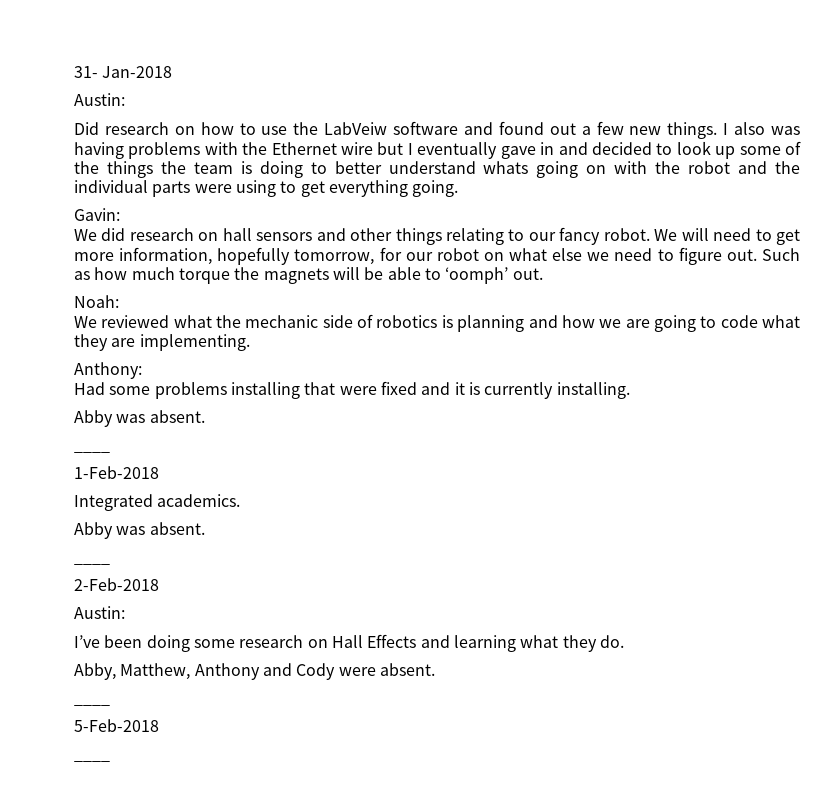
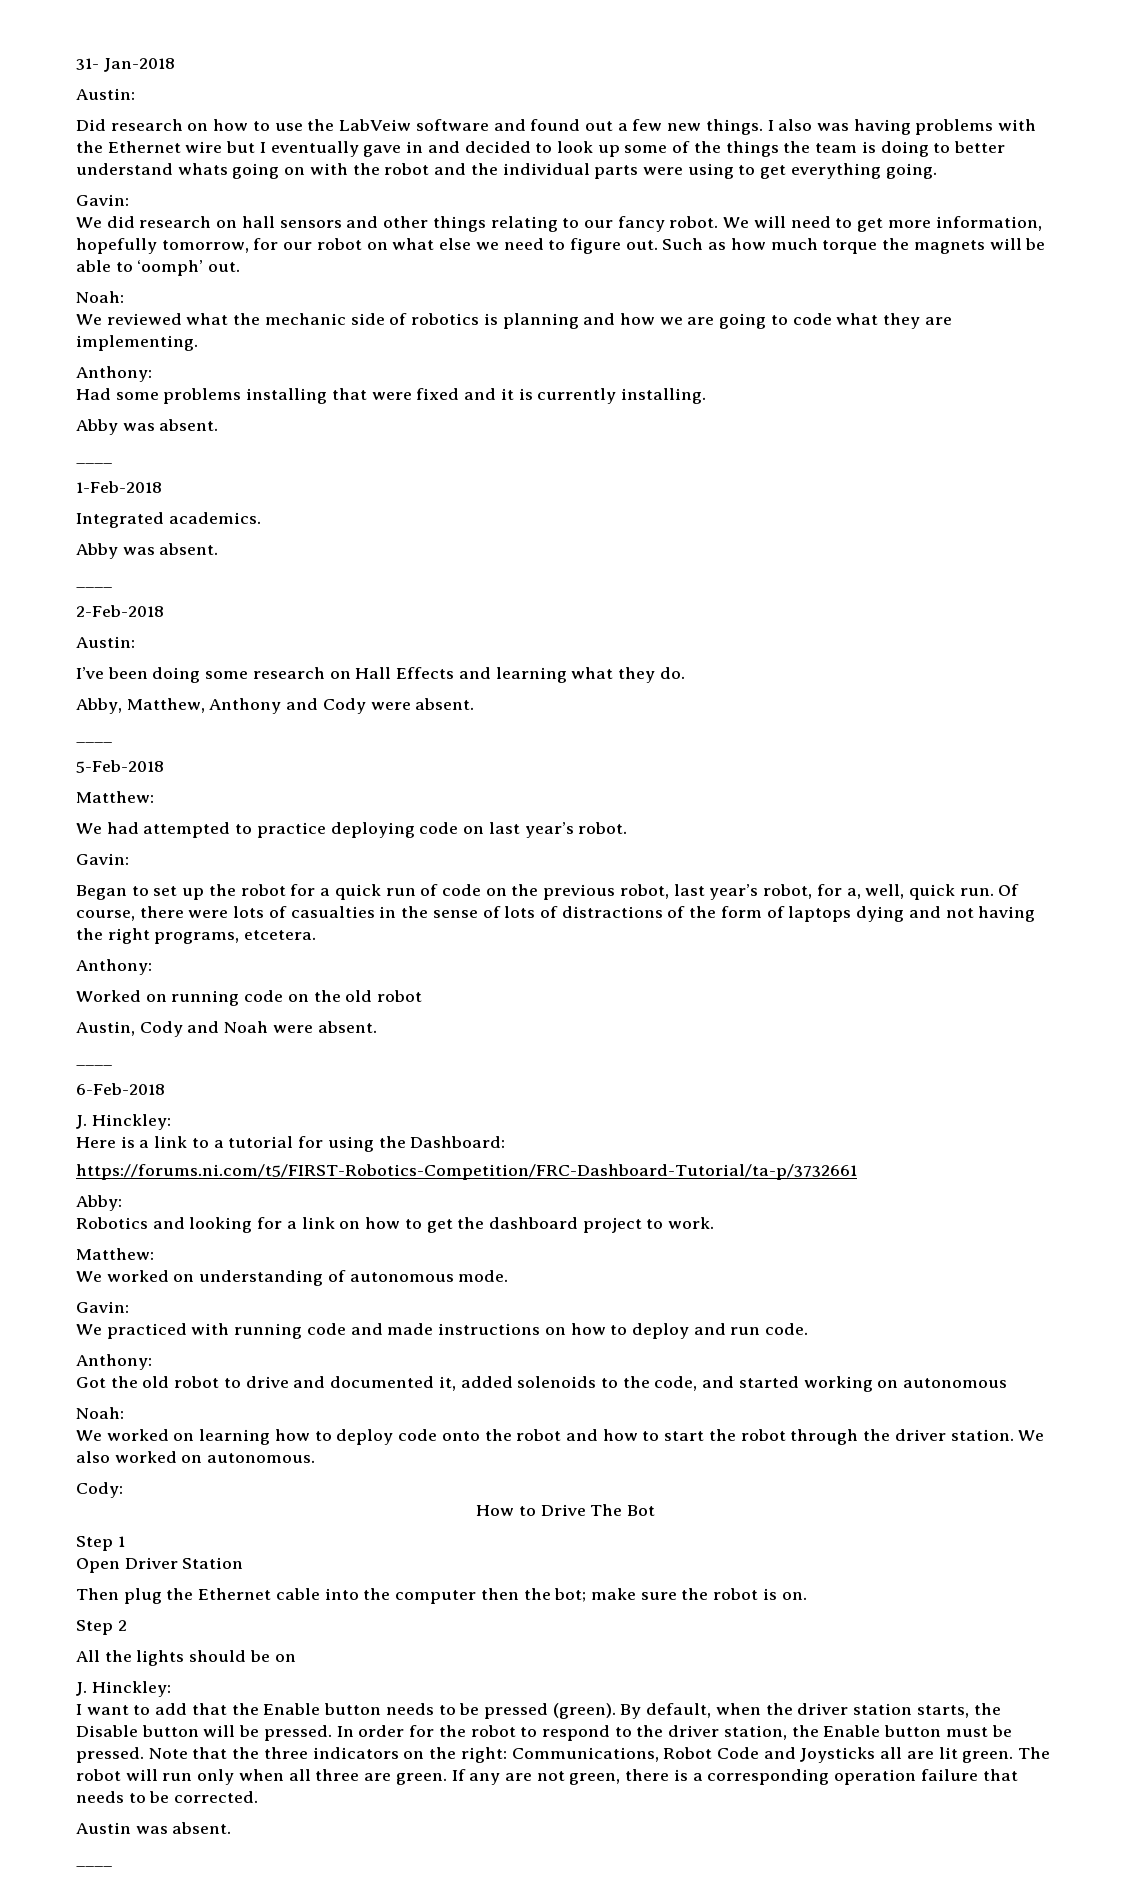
(159, 725) none -> [76,791,154,803] [76,822,628,838] [76,853,129,865] [76,884,1020,900] [76,906,1036,922] [76,928,317,944] [76,959,152,975] [76,990,423,1006] [76,1021,377,1037] [76,1064,112,1066] [76,1083,165,1095] [76,1114,171,1130] [76,1136,506,1152] [76,1164,857,1180] [76,1195,122,1211] [76,1217,715,1233] [76,1248,154,1260] [76,1270,509,1286] [76,1301,129,1313] [76,1323,809,1339] [76,1354,152,1370] [76,1376,1008,1392] [76,1407,124,1419] [76,1429,1045,1445] [76,1451,316,1463] [76,1482,123,1498] [476,1504,655,1516] [76,1536,125,1551] [76,1557,244,1573] [76,1588,807,1604] [76,1620,127,1635] [76,1650,296,1666] [76,1681,171,1697] [76,1703,1001,1719] [76,1725,1012,1741] [76,1747,1051,1763] [76,1769,1018,1785] [76,1791,259,1803] [76,1822,232,1834] // Matthew: // We had attempted to practice deploying code on last year’s robot. // Gavin: // Began to set up the robot for a quick run of code on the previous robot, last year’s robot, for a, well, quick run. Of course, there were lots of casualties in the sense of lots of distractions of the form of laptops dying and not having the right programs, etcetera. // Anthony: // Worked on running code on the old robot // Austin, Cody and Noah were absent. // ____ // 6-Feb-2018 // J. Hinckley: // Here is a link to a tutorial for using the Dashboard: // https://forums.ni.com/t5/FIRST-Robotics-Competition/FRC-Dashboard-Tutorial/ta-p/3732661 // Abby: // Robotics and looking for a link on how to get the dashboard project to work. // Matthew: // We worked on understanding of autonomous mode. // Gavin: // We practiced with running code and made instructions on how to deploy and run code. // Anthony: // Got the old robot to drive and documented it, added solenoids to the code, and started working on autonomous // Noah: // We worked on learning how to deploy code onto the robot and how to start the robot through the driver station. We also worked on autonomous. // Cody: // How to Drive The Bot // Step 1 // Open Driver Station // Then plug the Ethernet cable into the computer then the bot; make sure the robot is on. // Step 2 // All the lights should be on // J. Hinckley: // I want to add that the Enable button needs to be pressed (green). By default, when the driver station starts, the Disable button will be pressed. In order for the robot to respond to the driver station, the Enable button must be pressed. Note that the three indicators on the right: Communications, Robot Code and Joysticks all are lit green. The robot will run only when all three are green. If any are not green, there is a corresponding operation failure that needs to be corrected. // Austin was absent.

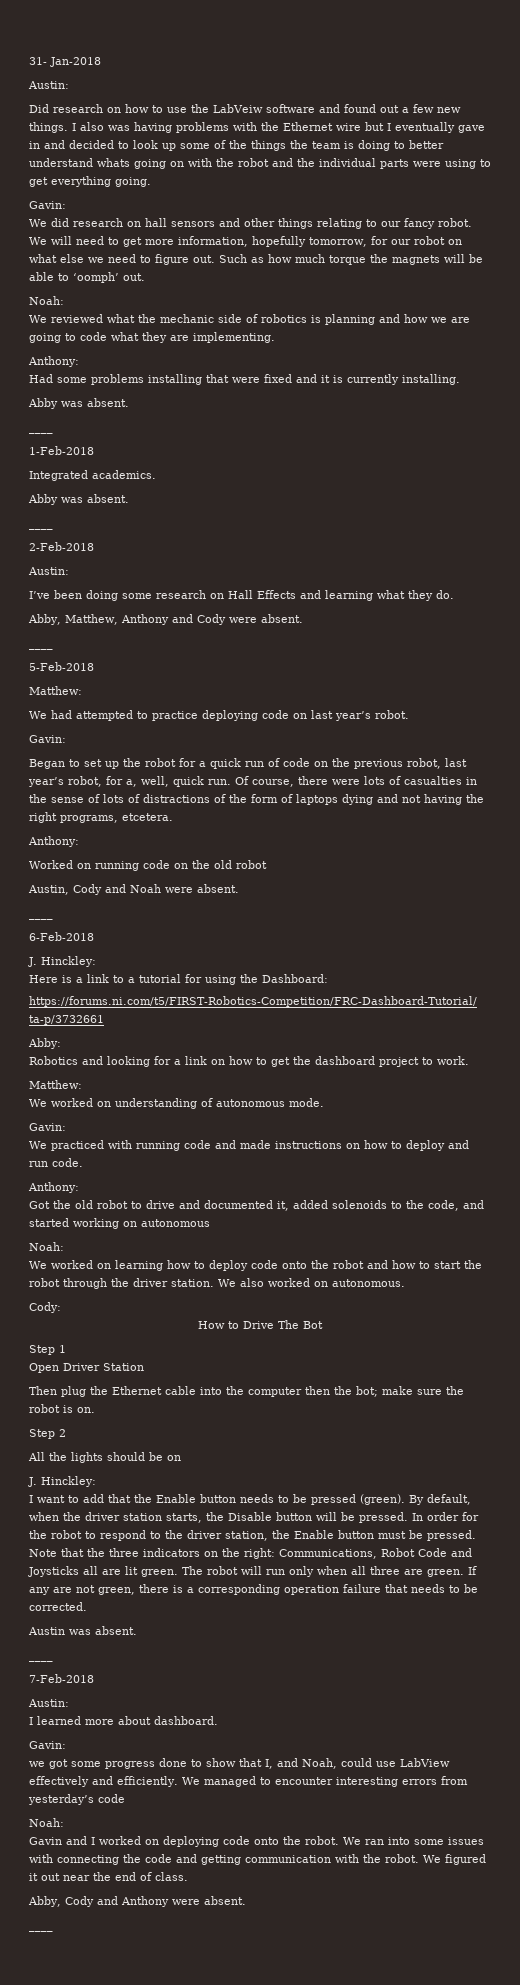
(112, 1866) none -> [29,1674,94,1683] [28,1699,69,1707] [29,1716,218,1725] [29,1741,66,1749] [29,1758,450,1769] [29,1776,468,1787] [28,1794,125,1805] [29,1818,64,1827] [29,1836,484,1847] [29,1854,486,1865] [29,1872,188,1881] [28,1896,246,1907] [29,1929,53,1932] // 7-Feb-2018 // Austin: // I learned more about dashboard. // Gavin: // we got some progress done to show that I, and Noah, could use LabView effectively and efficiently. We managed to encounter interesting errors from yesterday’s code // Noah: // Gavin and I worked on deploying code onto the robot. We ran into some issues with connecting the code and getting communication with the robot. We figured it out near the end of class. // Abby, Cody and Anthony were absent. // ____

